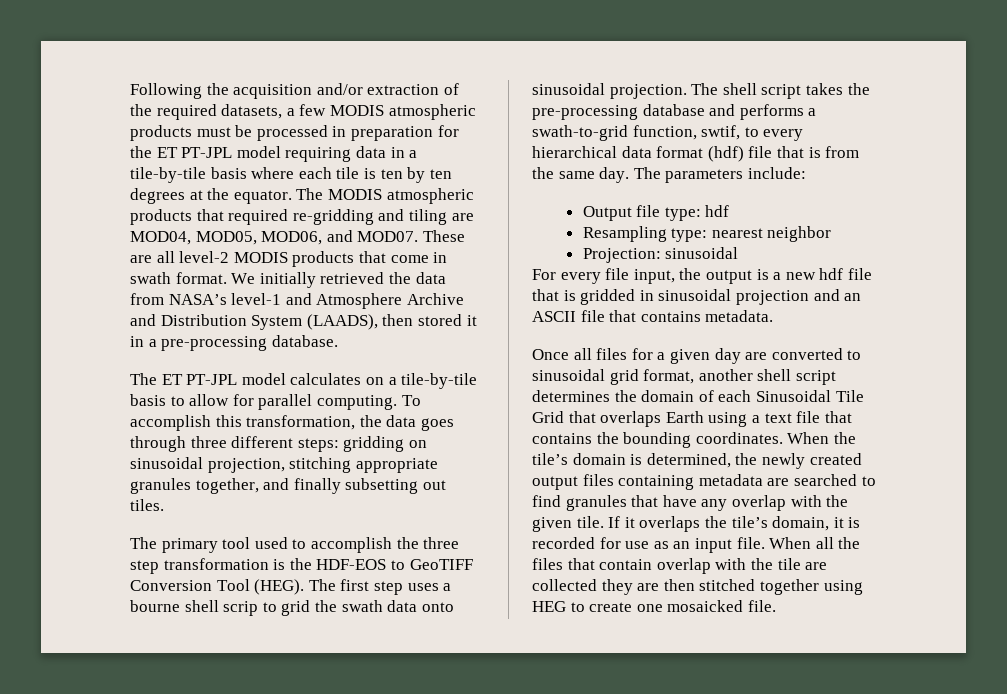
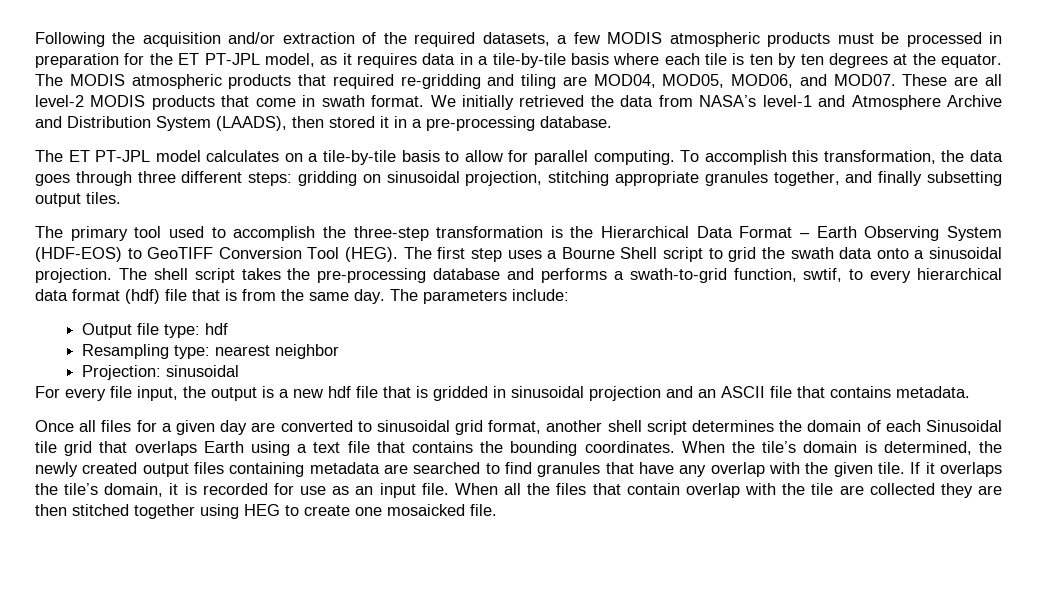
[236,146,352,162] model requiring -> [264,53,417,68] model, as it requires
[422,480,446,490] out -> [35,193,81,207] output
[423,537,460,549] [130,560,159,574] three step -> [353,226,429,241] three-step
[316,559,387,570] HDF-EOS -> [601,226,1002,241] [35,247,122,262] Hierarchical Data Format – Earth Observing System (HDF-EOS)
[130,600,259,616] bourne shell scrip -> [561,247,704,262] Bourne Shell script
(454, 607) none -> [914,250,925,259] a
[835,390,864,402] [532,411,564,423] Tile Grid -> [35,441,93,456] tile grid

